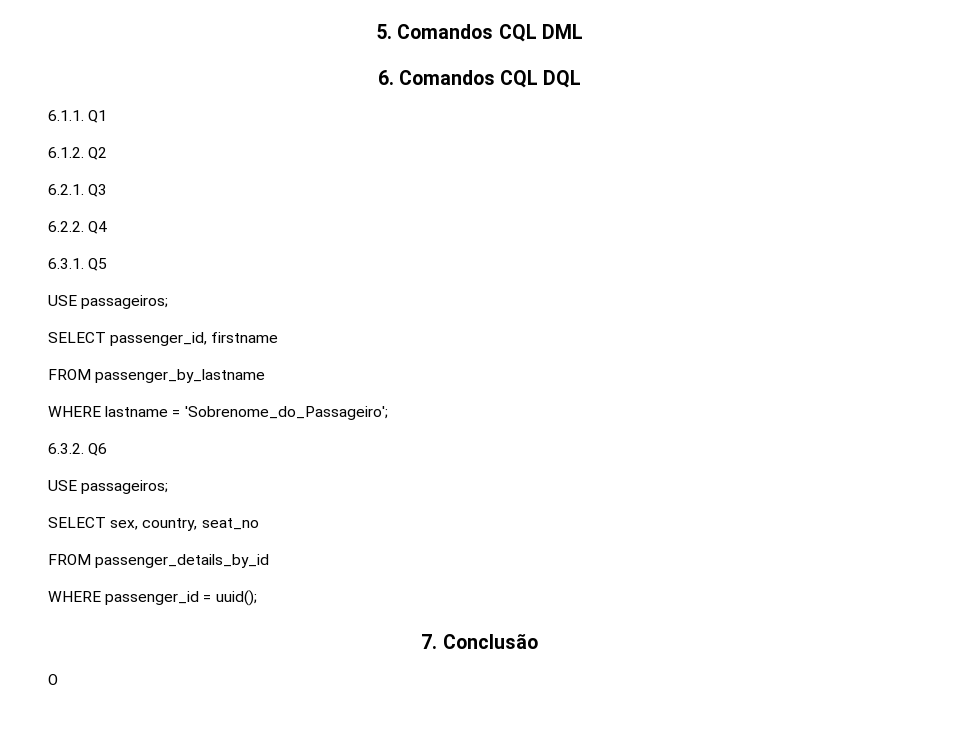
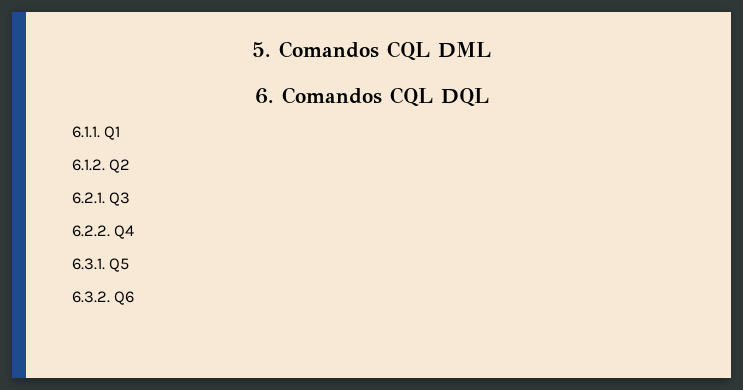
[48,295,169,309] [48,332,279,346] [48,369,266,383] [48,406,388,420] [48,443,108,456] [48,480,169,494] [48,517,259,531] [48,554,270,568] [48,590,257,606] [421,634,538,649] [48,674,58,685] USE passageiros; // SELECT passenger_id, firstname // FROM passenger_by_lastname // WHERE lastname = 'Sobrenome_do_Passageiro'; // 6.3.2. Q6 // USE passageiros; // SELECT sex, country, seat_no // FROM passenger_details_by_id // WHERE passenger_id = uuid(); // 7. Conclusão // O -> [72,291,135,305] 6.3.2. Q6

